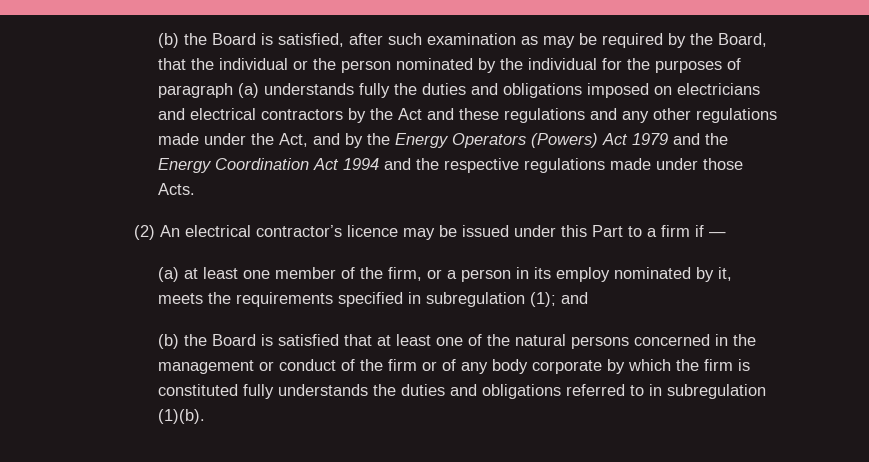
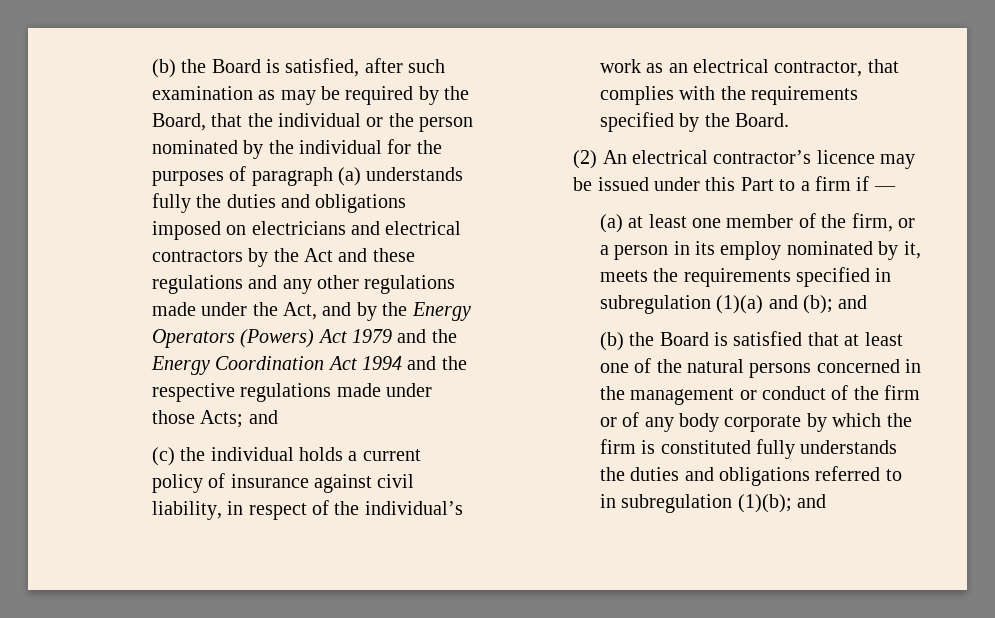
[157,183,195,195] Acts. -> [200,410,278,428] [151,447,421,466] [151,473,415,493] [151,500,463,520] [599,59,899,77] [599,86,858,105] [599,112,789,132] Acts; and // (c) the individual holds a current policy of insurance against civil liability, in respect of the individual’s work as an electrical contractor, that complies with the requirements specified by the Board.
[529,292,556,307] (1); -> [716,295,833,314] (1)(a) and (b);
[157,409,205,424] (1)(b). -> [737,494,826,513] (1)(b); and

